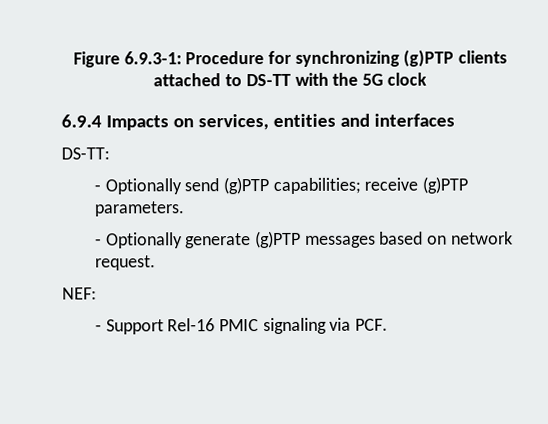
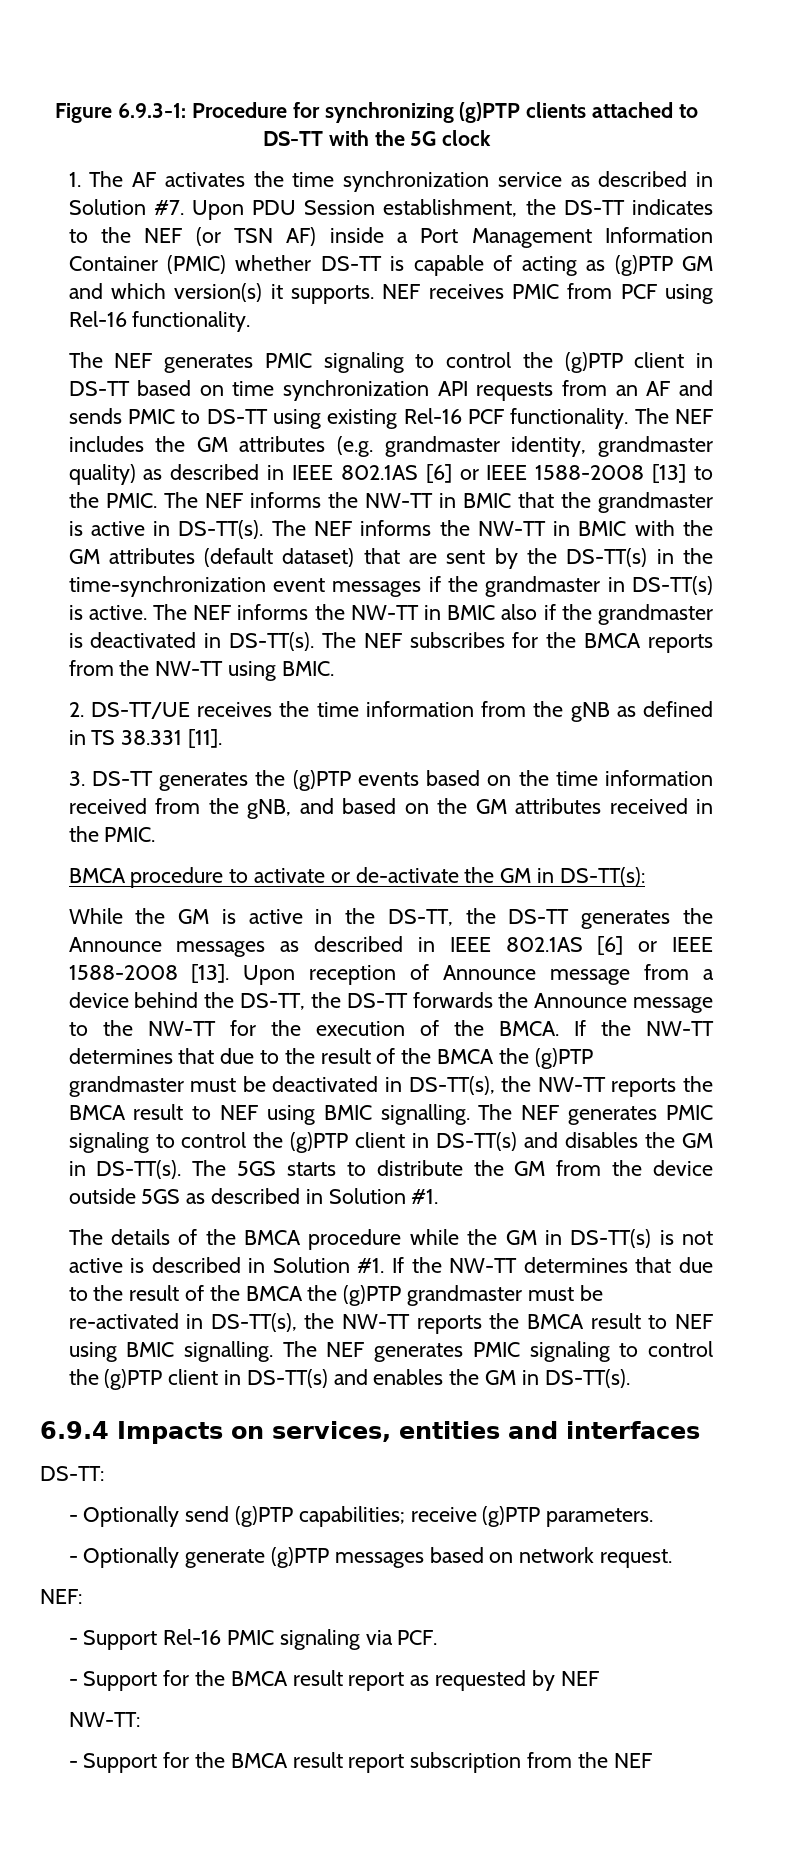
(427, 79) none -> [68,171,714,192] [68,199,713,220] [68,227,714,248] [68,255,713,276] [68,283,713,304] [68,311,251,332] [68,352,713,373] [68,380,713,401] [68,408,713,429] [68,436,713,457] [68,464,713,485] [68,492,713,513] [68,520,713,539] [68,548,713,569] [68,576,714,597] [68,604,713,625] [68,632,713,653] [68,660,334,681] [68,701,713,722] [68,729,222,748] [68,770,713,791] [68,798,713,819] [68,826,156,842] [68,867,645,888] [68,908,713,929] [68,936,714,957] [68,964,714,985] [68,992,713,1013] [68,1020,715,1036] [68,1048,593,1069] [68,1076,714,1097] [68,1104,714,1125] [68,1132,713,1153] [68,1160,713,1179] [68,1188,439,1204] [68,1229,713,1250] [68,1257,713,1273] [68,1285,603,1306] [68,1313,713,1334] [68,1341,713,1362] [68,1369,630,1390] // 1. The AF activates the time synchronization service as described in Solution #7. Upon PDU Session establishment, the DS-TT indicates to the NEF (or TSN AF) inside a Port Management Information Container (PMIC) whether DS-TT is capable of acting as (g)PTP GM and which version(s) it supports. NEF receives PMIC from PCF using Rel-16 functionality. // The NEF generates PMIC signaling to control the (g)PTP client in DS-TT based on time synchronization API requests from an AF and sends PMIC to DS-TT using existing Rel-16 PCF functionality. The NEF includes the GM attributes (e.g. grandmaster identity, grandmaster quality) as described in IEEE 802.1AS [6] or IEEE 1588-2008 [13] to the PMIC. The NEF informs the NW-TT in BMIC that the grandmaster is active in DS-TT(s). The NEF informs the NW-TT in BMIC with the GM attributes (default dataset) that are sent by the DS-TT(s) in the time-synchronization event messages if the grandmaster in DS-TT(s) is active. The NEF informs the NW-TT in BMIC also if the grandmaster is deactivated in DS-TT(s). The NEF subscribes for the BMCA reports from the NW-TT using BMIC. // 2. DS-TT/UE receives the time information from the gNB as defined in TS 38.331 [11]. // 3. DS-TT generates the (g)PTP events based on the time information received from the gNB, and based on the GM attributes received in the PMIC. // BMCA procedure to activate or de-activate the GM in DS-TT(s): // While the GM is active in the DS-TT, the DS-TT generates the Announce messages as described in IEEE 802.1AS [6] or IEEE 1588-2008 [13]. Upon reception of Announce message from a device behind the DS-TT, the DS-TT forwards the Announce message to the NW-TT for the execution of the BMCA. If the NW-TT determines that due to the result of the BMCA the (g)PTP grandmaster must be deactivated in DS-TT(s), the NW-TT reports the BMCA result to NEF using BMIC signalling. The NEF generates PMIC signaling to control the (g)PTP client in DS-TT(s) and disables the GM in DS-TT(s). The 5GS starts to distribute the GM from the device outside 5GS as described in Solution #1. // The details of the BMCA procedure while the GM in DS-TT(s) is not active is described in Solution #1. If the NW-TT determines that due to the result of the BMCA the (g)PTP grandmaster must be re-activated in DS-TT(s), the NW-TT reports the BMCA result to NEF using BMIC signalling. The NEF generates PMIC signaling to control the (g)PTP client in DS-TT(s) and enables the GM in DS-TT(s).
(389, 324) none -> [68,1670,599,1691] [68,1712,140,1727] [68,1752,652,1773] // - Support for the BMCA result report as requested by NEF // NW-TT: // - Support for the BMCA result report subscription from the NEF

